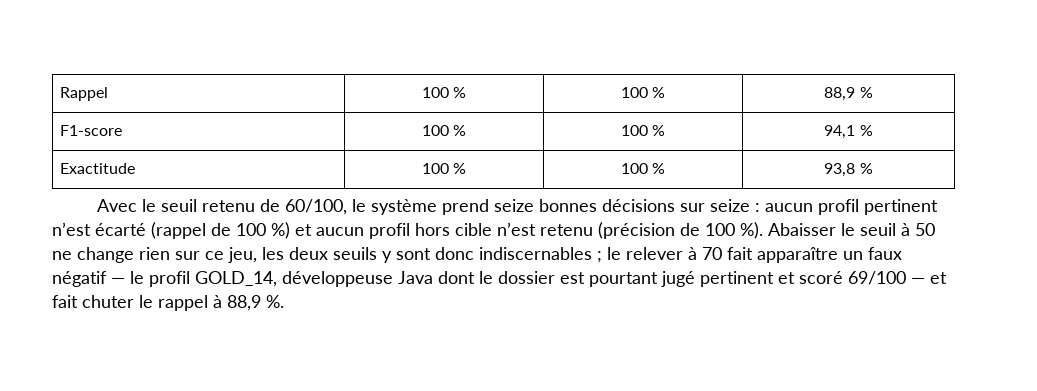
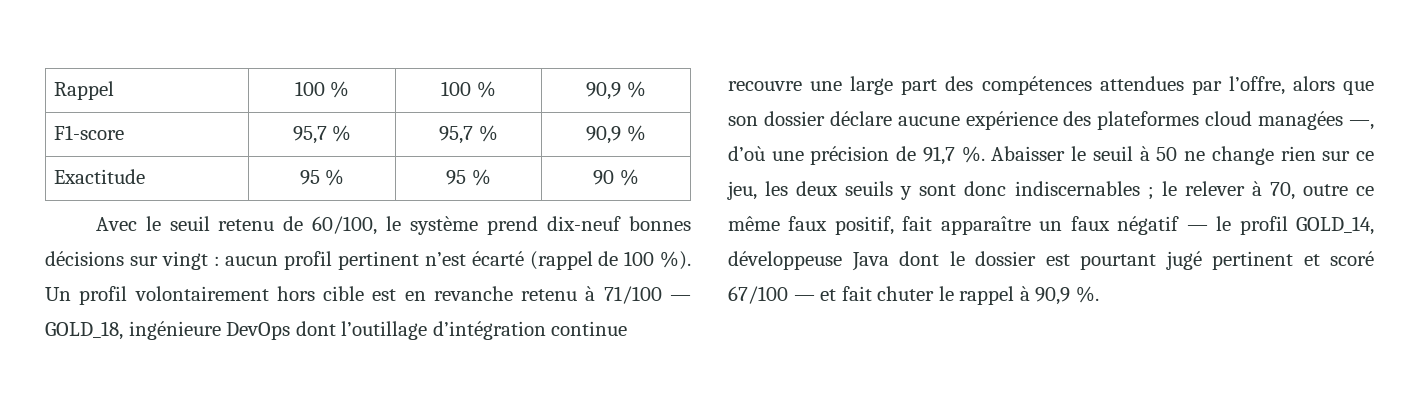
[824,87,856,101] 88,9 -> [586,82,622,100] 90,9
[421,125,467,136] [620,125,666,136] [824,125,856,139] 100 % | 100 % | 94,1 -> [292,125,352,144] [439,125,498,144] [586,126,622,144] 95,7 % | 95,7 % | 90,9
[421,163,467,174] [620,163,666,174] [824,163,856,177] 100 % | 100 % | 93,8 -> [299,169,345,186] [446,169,491,186] [593,170,615,185] 95 % | 95 % | 90
[493,199,534,212] seize -> [547,216,622,231] dix-neuf
[709,199,750,212] seize -> [161,251,208,270] vingt
[271,222,763,239] %) et aucun profil hors cible n’est retenu (précision de 100 %). -> [660,251,692,270] [45,286,691,305] [45,321,628,340] [728,76,1375,95] [728,111,1374,130] [728,146,985,165] %). Un profil volontairement hors cible est en revanche retenu à 71/100 — GOLD_18, ingénieure DevOps dont l’outillage d’intégration continue recouvre une large part des compétences attendues par l’offre, alors que son dossier déclare aucune expérience des plateformes cloud managées —, d’où une précision de 91,7 %.
[702,247,722,260] 70 -> [1269,182,1374,200] [728,216,894,235] 70, outre ce même faux positif,
[848,271,906,285] 69/100 -> [728,286,788,304] 67/100
[227,295,261,311] 88,9 -> [1035,287,1071,305] 90,9

